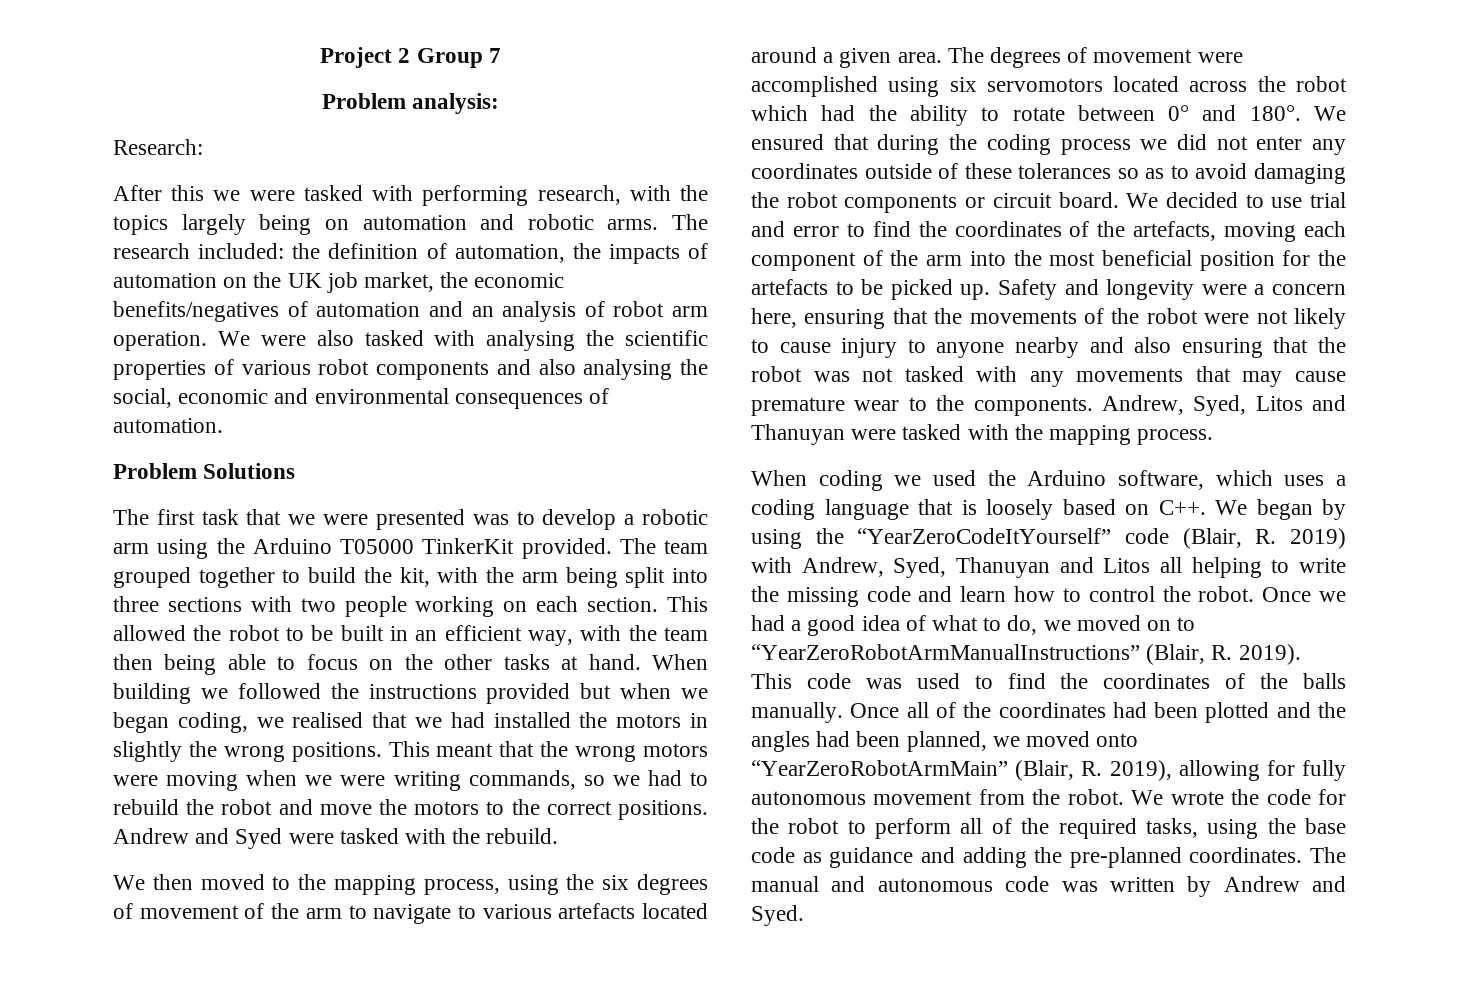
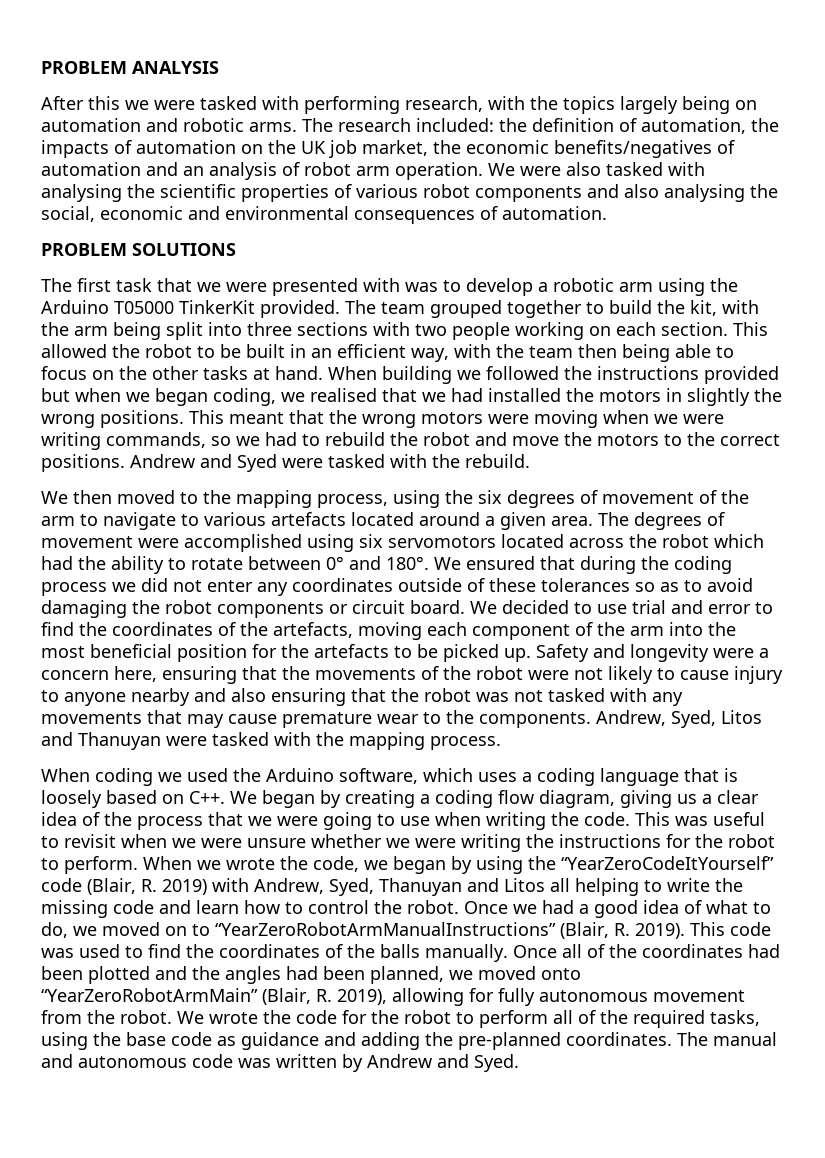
[320,47,501,68] [321,93,500,114] [113,139,203,155] Project 2 Group 7 // Problem analysis: // Research: -> [41,61,219,74] PROBLEM ANALYSIS
[113,463,296,479] Problem Solutions -> [41,243,236,256] PROBLEM SOLUTIONS
(465, 519) none -> [363,278,400,292] with
(1346, 509) none -> [345,790,759,808] [41,812,765,830] [41,834,775,852] [41,856,472,874] creating a coding flow diagram, giving us a clear idea of the process that we were going to use when writing the code. This was useful to revisit when we were unsure whether we were writing the instructions for the robot to perform. When we wrote the code, we began by

